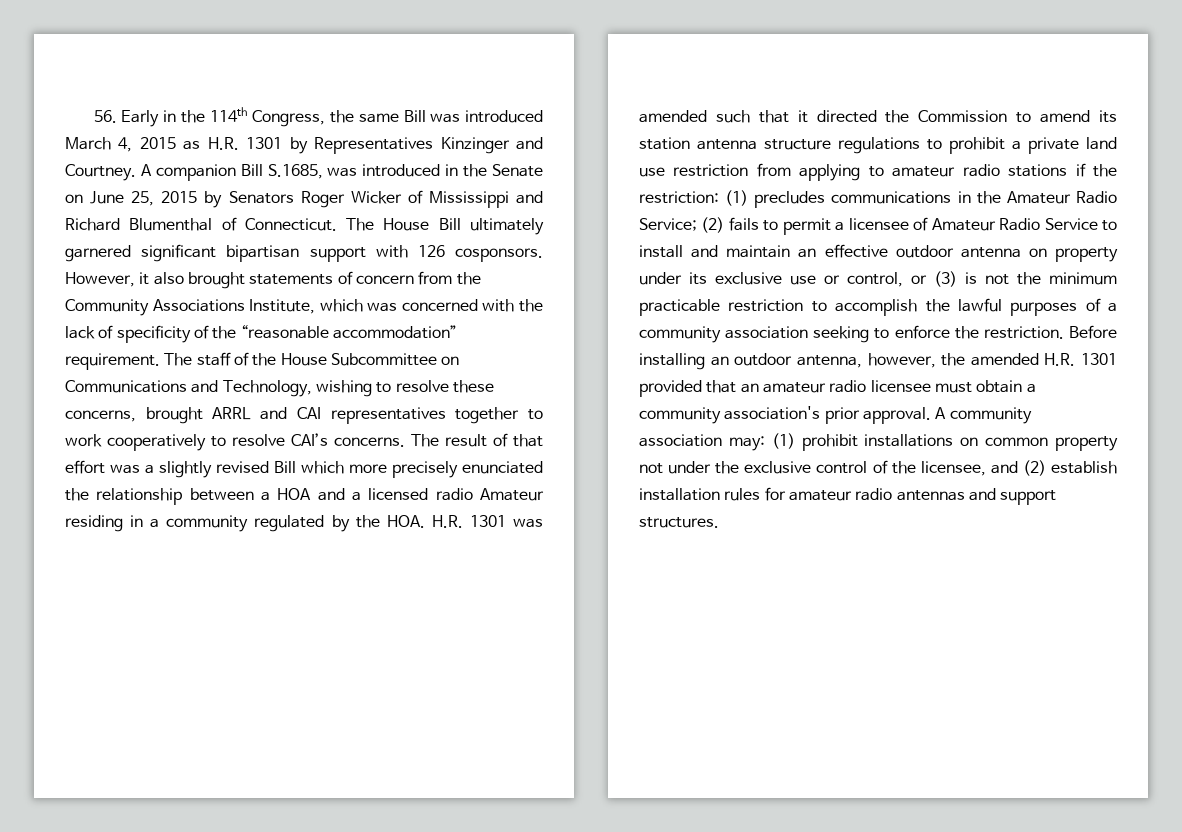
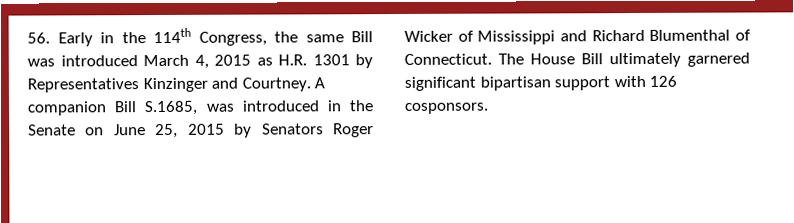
[65,271,481,289] [65,299,543,316] [65,325,457,343] [65,352,460,370] [65,380,494,397] [65,407,543,424] [65,433,543,451] [65,460,543,478] [65,488,544,505] [65,515,544,532] [639,110,1117,123] [639,137,1117,154] [639,163,1117,181] [639,190,1117,208] [639,217,1117,235] [639,244,1118,262] [639,271,1117,287] [639,298,1117,316] [639,325,1117,343] [639,353,1117,370] [639,380,1036,397] [639,406,1032,424] [639,433,1118,451] [639,460,1117,476] [639,487,1057,505] [639,517,719,528] However, it also brought statements of concern from the Community Associations Institute, which was concerned with the lack of specificity of the “reasonable accommodation” requirement. The staff of the House Subcommittee on Communications and Technology, wishing to resolve these concerns, brought ARRL and CAI representatives together to work cooperatively to resolve CAI’s concerns. The result of that effort was a slightly revised Bill which more precisely enunciated the relationship between a HOA and a licensed radio Amateur residing in a community regulated by the HOA. H.R. 1301 was amended such that it directed the Commission to amend its station antenna structure regulations to prohibit a private land use restriction from applying to amateur radio stations if the restriction: (1) precludes communications in the Amateur Radio Service; (2) fails to permit a licensee of Amateur Radio Service to install and maintain an effective outdoor antenna on property under its exclusive use or control, or (3) is not the minimum practicable restriction to accomplish the lawful purposes of a community association seeking to enforce the restriction. Before installing an outdoor antenna, however, the amended H.R. 1301 provided that an amateur radio licensee must obtain a community association's prior approval. A community association may: (1) prohibit installations on common property not under the exclusive control of the licensee, and (2) establish installation rules for amateur radio antennas and support structures. -> (489, 108) none

